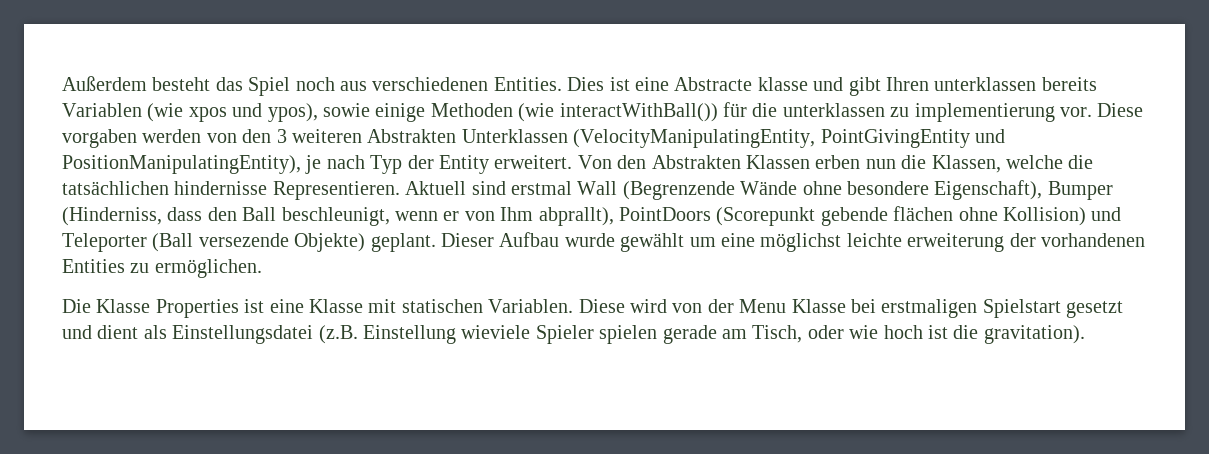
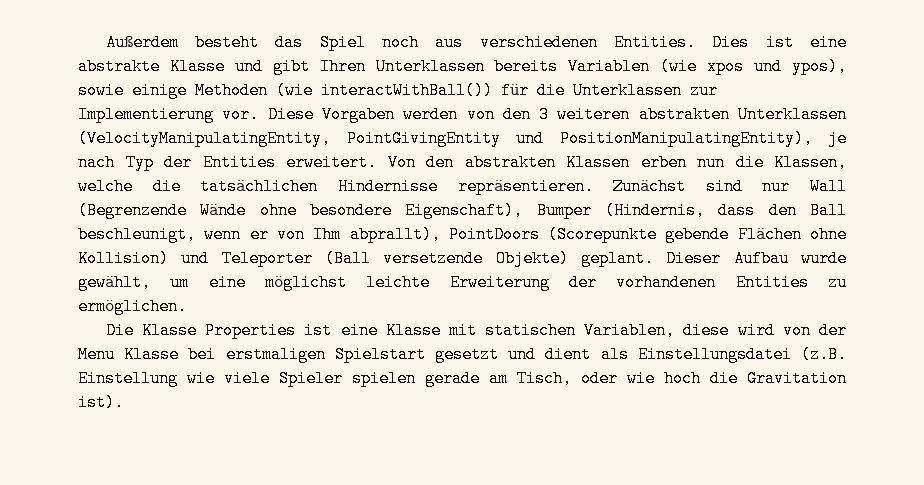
[674,77,808,91] Abstracte klasse -> [78,58,225,75] abstrakte Klasse
[934,77,1037,91] unterklassen -> [375,58,485,75] Unterklassen
[782,103,1055,122] unterklassen zu implementierung -> [573,82,718,99] [78,106,214,123] Unterklassen zur Implementierung
[62,129,137,148] vorgaben -> [321,106,395,123] Vorgaben
[367,129,457,143] Abstrakten -> [638,106,730,123] abstrakten
[438,155,489,174] Entity -> [202,154,276,171] Entities
[651,155,741,169] Abstrakten -> [464,154,556,171] abstrakten
[174,181,572,200] hindernisse Representieren. Aktuell sind erstmal -> [337,178,791,195] Hindernisse repräsentieren. Zunächst sind nur
[62,207,162,226] (Hinderniss, -> [605,202,705,219] (Hindernis,
[716,206,954,226] (Scorepunkt gebende flächen -> [548,226,802,243] (Scorepunkte gebende Flächen
[198,233,289,247] versezende -> [383,250,484,267] versetzende
[620,233,685,252] gewählt -> [78,274,151,291] gewählt,
[907,233,1005,252] erweiterung -> [449,274,550,291] Erweiterung
[488,299,625,313] Variablen. Diese -> [584,322,730,339] Variablen, diese
[461,325,531,339] wieviele -> [187,370,270,387] wie viele
[927,325,1085,344] ist die gravitation). -> [710,370,847,387] [78,394,124,411] die Gravitation ist).

